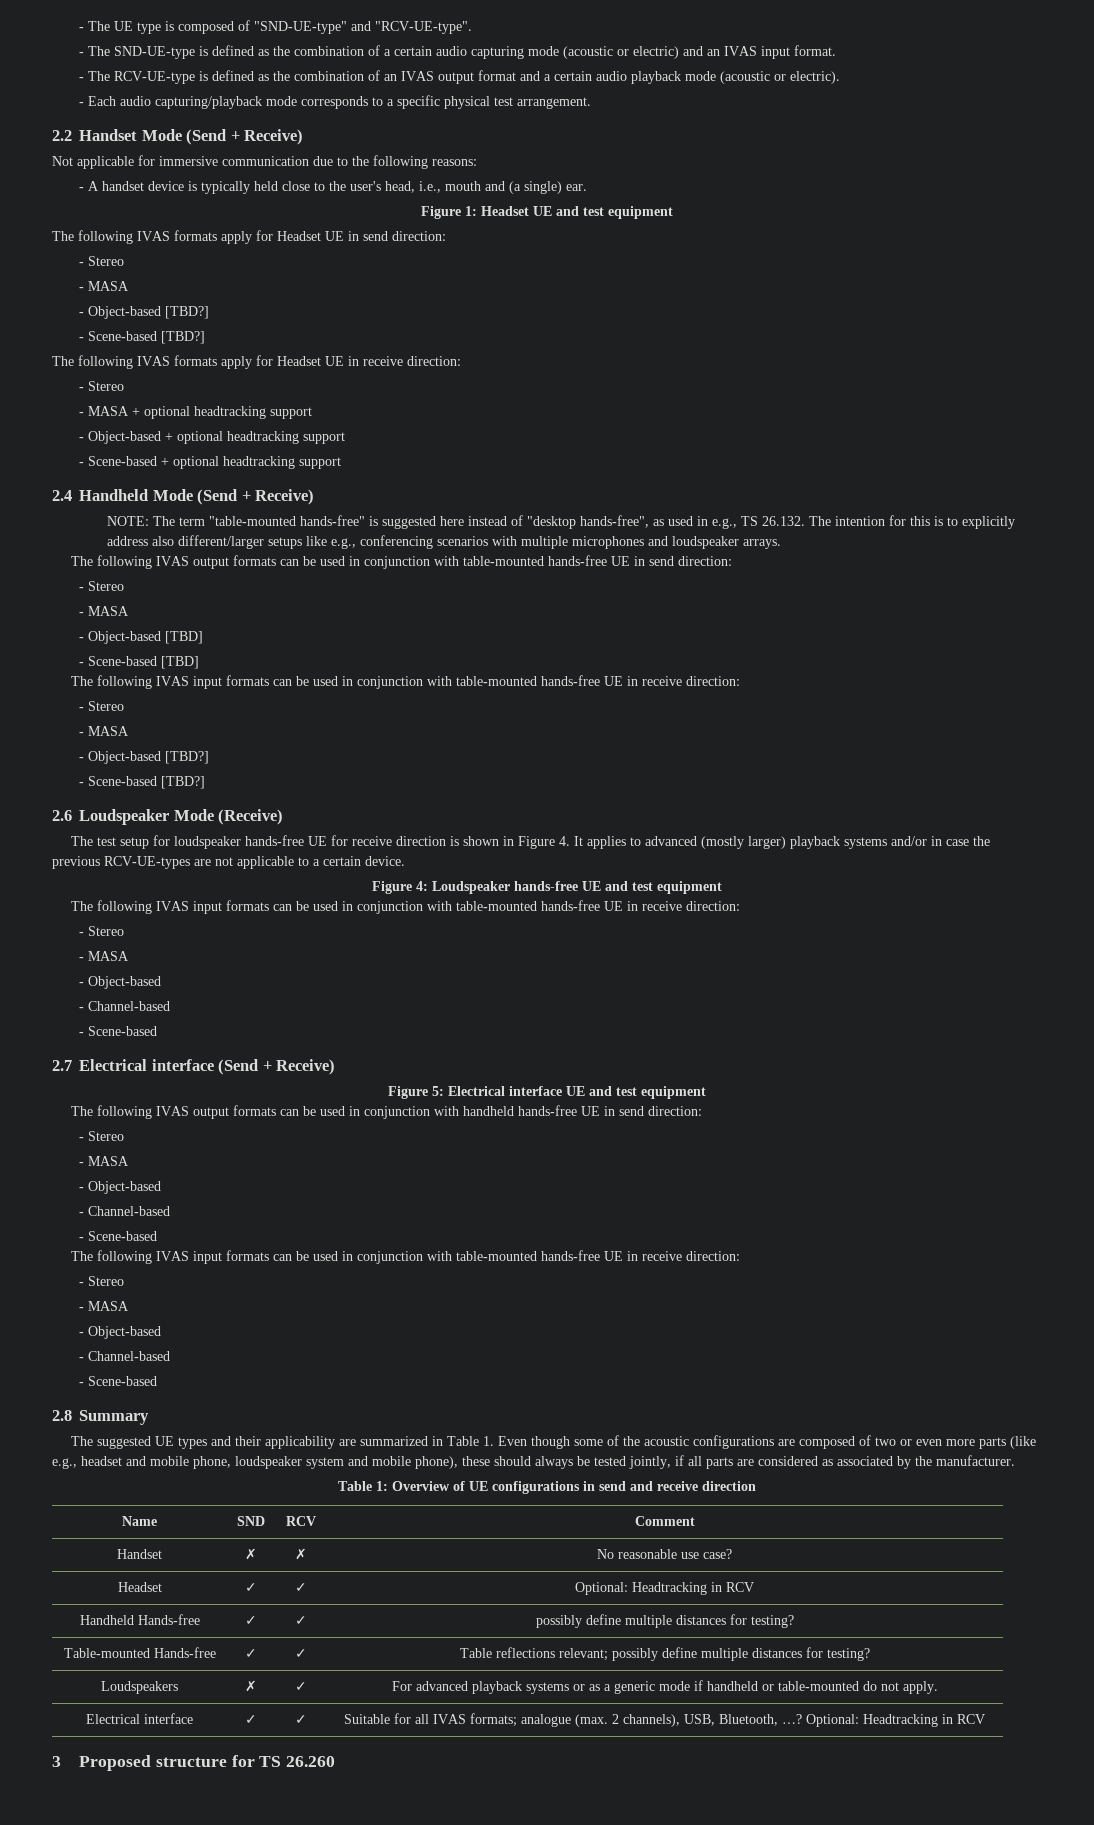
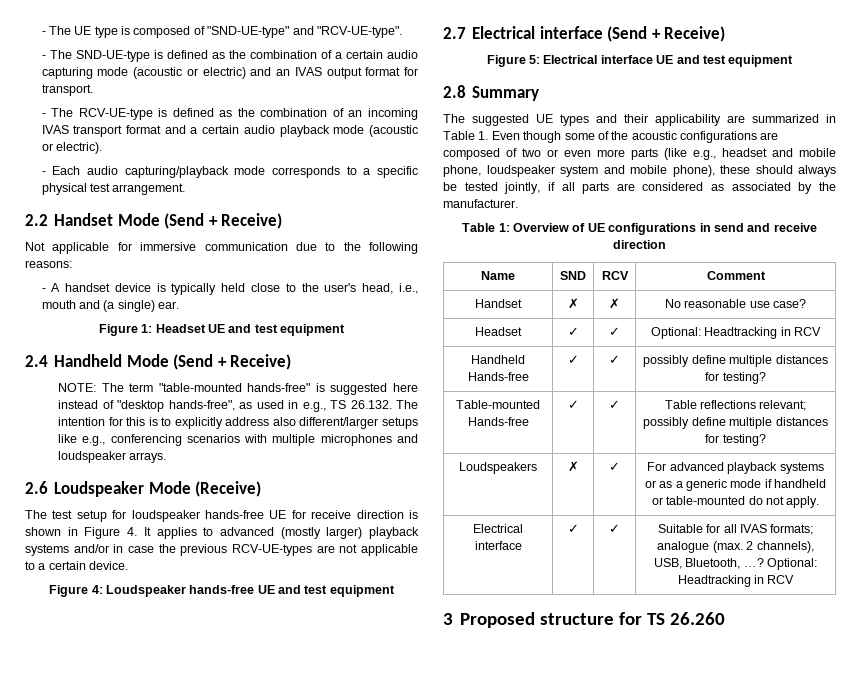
[761,45,837,59] input format. -> [326,67,418,79] [41,84,93,96] output format for transport.
[401,71,475,84] IVAS output -> [368,108,419,120] [41,125,123,137] incoming IVAS transport
[52,230,446,244] [79,256,125,266] [79,281,130,291] [79,306,210,319] [79,331,206,344] [52,355,461,369] [79,381,125,391] [79,406,313,419] [79,431,346,444] [79,456,342,469] // The following IVAS formats apply for Headset UE in send direction: // - Stereo // - MASA // - Object-based [TBD?] // - Scene-based [TBD?] // The following IVAS formats apply for Headset UE in receive direction: // - Stereo // - MASA + optional headtracking support // - Object-based + optional headtracking support // - Scene-based + optional headtracking support -> (346, 330) none
[71,555,733,569] [79,581,125,591] [79,606,130,616] [79,631,204,644] [79,656,200,669] [71,675,741,689] [79,701,125,711] [79,726,130,736] [79,751,210,764] [79,776,206,789] // The following IVAS output formats can be used in conjunction with table-mounted hands-free UE in send direction: // - Stereo // - MASA // - Object-based [TBD] // - Scene-based [TBD] // The following IVAS input formats can be used in conjunction with table-mounted hands-free UE in receive direction: // - Stereo // - MASA // - Object-based [TBD?] // - Scene-based [TBD?] -> (167, 457) none
[71,900,741,914] [79,926,125,936] [79,951,130,961] [79,976,162,989] [79,1001,171,1011] [79,1026,158,1036] // The following IVAS input formats can be used in conjunction with table-mounted hands-free UE in receive direction: // - Stereo // - MASA // - Object-based // - Channel-based // - Scene-based -> (395, 591) none
[71,1105,703,1119] [79,1131,125,1141] [79,1156,130,1166] [79,1181,162,1194] [79,1206,171,1216] [79,1231,158,1241] [71,1250,741,1264] [79,1276,125,1286] [79,1301,130,1311] [79,1326,162,1339] [79,1351,171,1361] [79,1376,158,1386] // The following IVAS output formats can be used in conjunction with handheld hands-free UE in send direction: // - Stereo // - MASA // - Object-based // - Channel-based // - Scene-based // The following IVAS input formats can be used in conjunction with table-mounted hands-free UE in receive direction: // - Stereo // - MASA // - Object-based // - Channel-based // - Scene-based -> (794, 61) none

